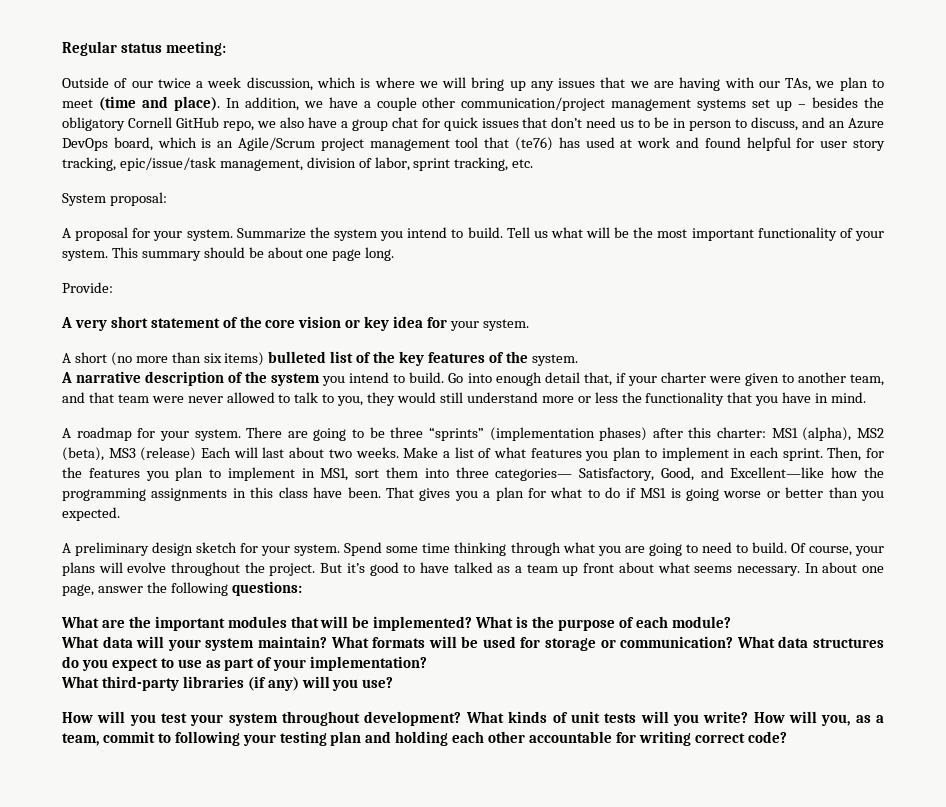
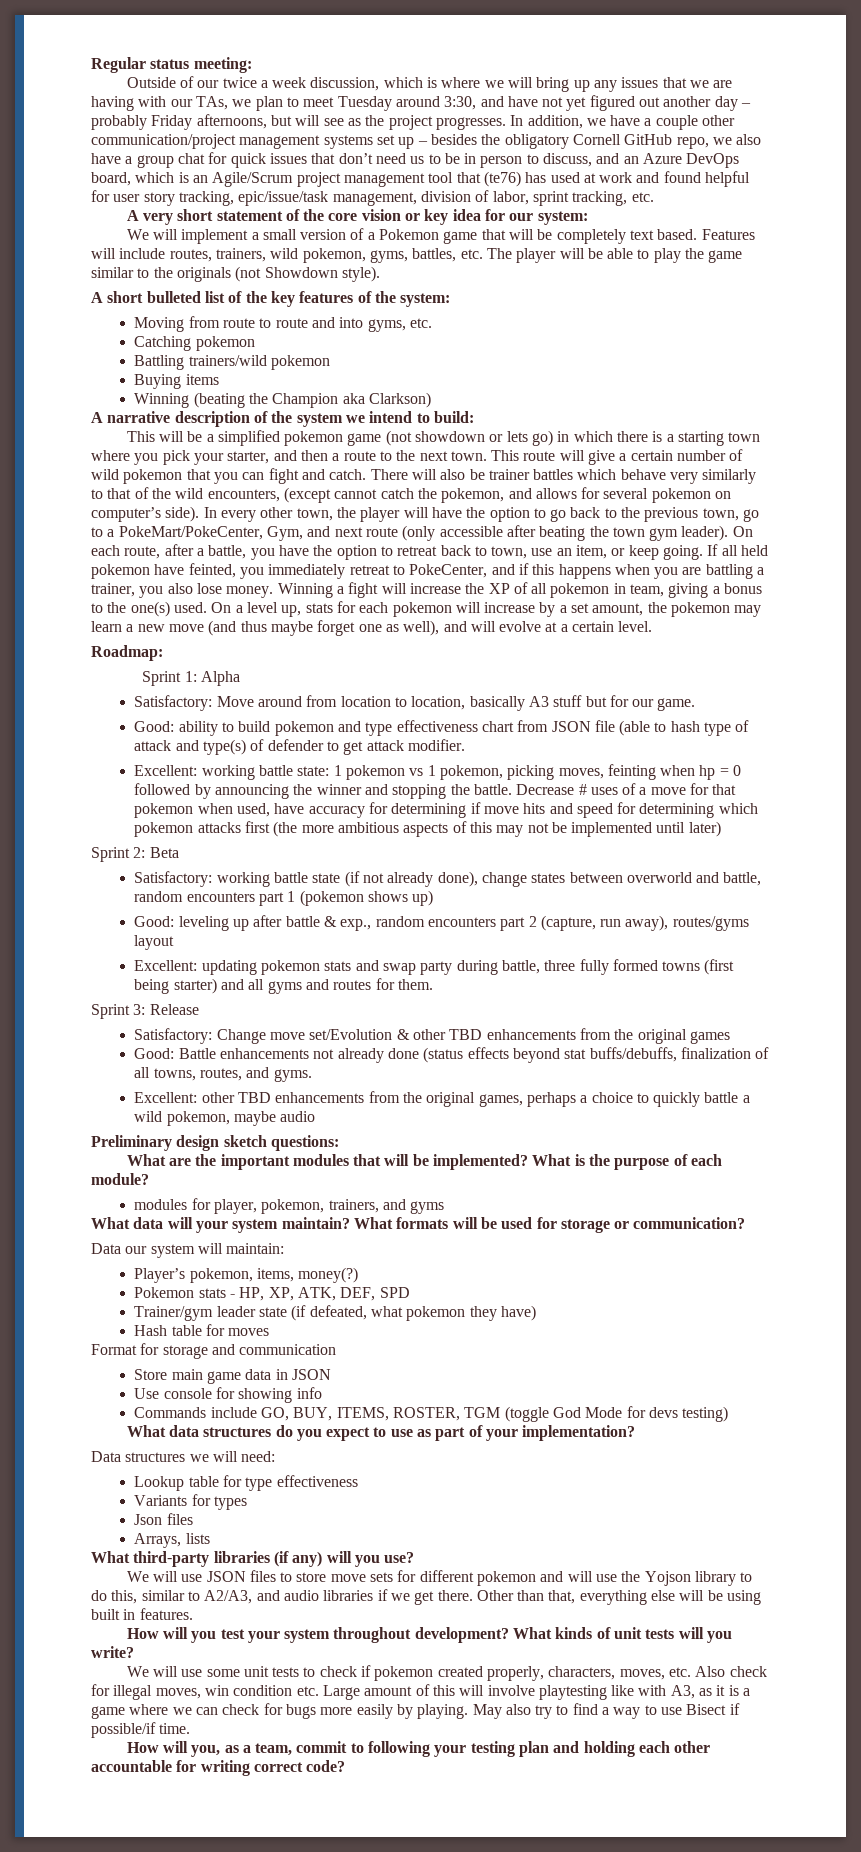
[98,96,220,111] (time and place). -> [337,95,752,111] [91,114,506,130] Tuesday around 3:30, and have not yet figured out another day – probably Friday afternoons, but will see as the project progresses.
[62,192,167,206] [62,227,884,241] [62,247,395,261] [62,282,113,293] // System proposal: // A proposal for your system. Summarize the system you intend to build. Tell us what will be the most important functionality of your system. This summary should be about one page long. // Provide: -> (654, 197) none
[449,319,529,331] [62,352,265,366] your system. // A short (no more than six items) -> [509,211,588,225] [126,228,755,244] [91,248,743,263] [91,266,380,282] [91,291,144,303] our system: // We will implement a small version of a Pokemon game that will be completely text based. Features will include routes, trainers, wild pokemon, gyms, battles, etc. The player will be able to play the game similar to the originals (not Showdown style). // A short
[531,354,578,366] system. -> [400,293,451,307] [134,316,432,332] [134,336,255,351] [134,355,330,370] [134,374,219,389] [134,392,431,408] system: // Moving from route to route and into gyms, etc. // Catching pokemon // Battling trainers/wild pokemon // Buying items // Winning (beating the Champion aka Clarkson)
[322,372,884,386] [62,392,867,406] [62,427,885,441] [62,447,884,461] [62,467,885,481] [62,487,884,501] [62,507,120,521] [62,542,884,556] [62,562,884,576] [62,582,228,596] you intend to build. Go into enough detail that, if your charter were given to another team, and that team were never allowed to talk to you, they would still understand more or less the functionality that you have in mind. // A roadmap for your system. There are going to be three “sprints” (implementation phases) after this charter: MS1 (alpha), MS2 (beta), MS3 (release) Each will last about two weeks. Make a list of what features you plan to implement in each sprint. Then, for the features you plan to implement in MS1, sort them into three categories— Satisfactory, Good, and Excellent—like how the programming assignments in this class have been. That gives you a plan for what to do if MS1 is going worse or better than you expected. // A preliminary design sketch for your system. Spend some time thinking through what you are going to need to build. Of course, your plans will evolve throughout the project. But it’s good to have talked as a team up front about what seems necessary. In about one page, answer the following -> [345,411,474,423] [126,430,761,446] [91,449,744,465] [91,468,757,484] [91,487,732,503] [91,506,760,522] [91,525,753,541] [91,544,769,560] [91,563,765,579] [91,582,763,598] [91,601,762,617] [91,620,653,636] [91,645,163,661] [142,671,241,686] [134,695,696,711] [134,720,750,736] [134,739,465,755] [134,764,742,780] [134,783,737,799] [134,802,758,818] [134,821,721,837] [91,847,179,862] [134,871,762,887] [134,890,434,906] [134,915,749,931] [134,935,175,950] [134,959,735,975] [134,978,433,994] [91,1004,199,1019] [134,1028,730,1044] [134,1047,770,1063] [134,1067,312,1082] [134,1091,750,1107] [134,1111,316,1126] [91,1135,267,1151] we intend to build: // This will be a simplified pokemon game (not showdown or lets go) in which there is a starting town where you pick your starter, and then a route to the next town. This route will give a certain number of wild pokemon that you can fight and catch. There will also be trainer battles which behave very similarly to that of the wild encounters, (except cannot catch the pokemon, and allows for several pokemon on computer’s side). In every other town, the player will have the option to go back to the previous town, go to a PokeMart/PokeCenter, Gym, and next route (only accessible after beating the town gym leader). On each route, after a battle, you have the option to retreat back to town, use an item, or keep going. If all held pokemon have feinted, you immediately retreat to PokeCenter, and if this happens when you are battling a trainer, you also lose money. Winning a fight will increase the XP of all pokemon in team, giving a bonus to the one(s) used. On a level up, stats for each pokemon will increase by a set amount, the pokemon may learn a new move (and thus maybe forget one as well), and will evolve at a certain level. // Roadmap: // Sprint 1: Alpha // Satisfactory: Move around from location to location, basically A3 stuff but for our game. // Good: ability to build pokemon and type effectiveness chart from JSON file (able to hash type of attack and type(s) of defender to get attack modifier. // Excellent: working battle state: 1 pokemon vs 1 pokemon, picking moves, feinting when hp = 0 followed by announcing the winner and stopping the battle. Decrease # uses of a move for that pokemon when used, have accuracy for determining if move hits and speed for determining which pokemon attacks first (the more ambitious aspects of this may not be implemented until later) // Sprint 2: Beta // Satisfactory: working battle state (if not already done), change states between overworld and battle, random encounters part 1 (pokemon shows up) // Good: leveling up after battle & exp., random encounters part 2 (capture, run away), routes/gyms layout // Excellent: updating pokemon stats and swap party during battle, three fully formed towns (first being starter) and all gyms and routes for them. // Sprint 3: Release // Satisfactory: Change move set/Evolution & other TBD enhancements from the original games // Good: Battle enhancements not already done (status effects beyond stat buffs/debuffs, finalization of all towns, routes, and gyms. // Excellent: other TBD enhancements from the original games, perhaps a choice to quickly battle a wild pokemon, maybe audio // Preliminary design sketch
(731, 622) none -> [134,1198,445,1214] // modules for player, pokemon, trainers, and gyms
(734, 642) none -> [91,1243,285,1258] [134,1267,359,1283] [134,1287,410,1301] [134,1305,536,1321] [134,1324,270,1336] [91,1343,337,1359] [134,1369,331,1384] [134,1387,322,1403] [134,1406,729,1422] // Data our system will maintain: // Player’s pokemon, items, money(?) // Pokemon stats - HP, XP, ATK, DEF, SPD // Trainer/gym leader state (if defeated, what pokemon they have) // Hash table for moves // Format for storage and communication // Store main game data in JSON // Use console for showing info // Commands include GO, BUY, ITEMS, ROSTER, TGM (toggle God Mode for devs testing) //
(428, 663) none -> [91,1451,276,1462] [134,1475,358,1491] [134,1494,247,1510] [134,1513,193,1525] [134,1533,210,1548] // Data structures we will need: // Lookup table for type effectiveness // Variants for types // Json files // Arrays, lists
(394, 682) none -> [126,1570,753,1586] [91,1589,762,1605] [91,1608,193,1620] // We will use JSON files to store move sets for different pokemon and will use the Yojson library to do this, similar to A2/A3, and audio libraries if we get there. Other than that, everything else will be using built in features.
(749, 717) none -> [126,1665,767,1681] [91,1684,751,1700] [91,1703,740,1719] [91,1722,191,1738] // We will use some unit tests to check if pokemon created properly, characters, moves, etc. Also check for illegal moves, win condition etc. Large amount of this will involve playtesting like with A3, as it is a game where we can check for bugs more easily by playing. May also try to find a way to use Bisect if possible/if time. //

